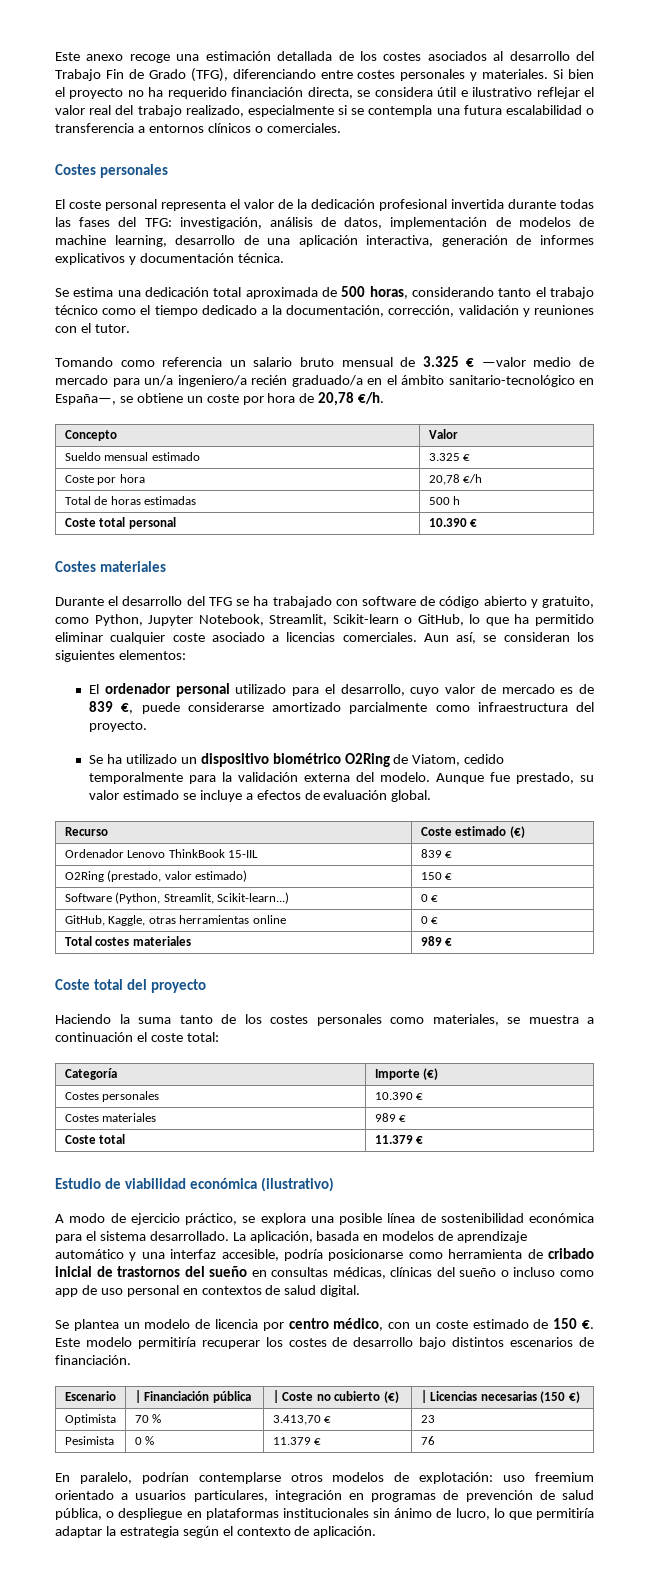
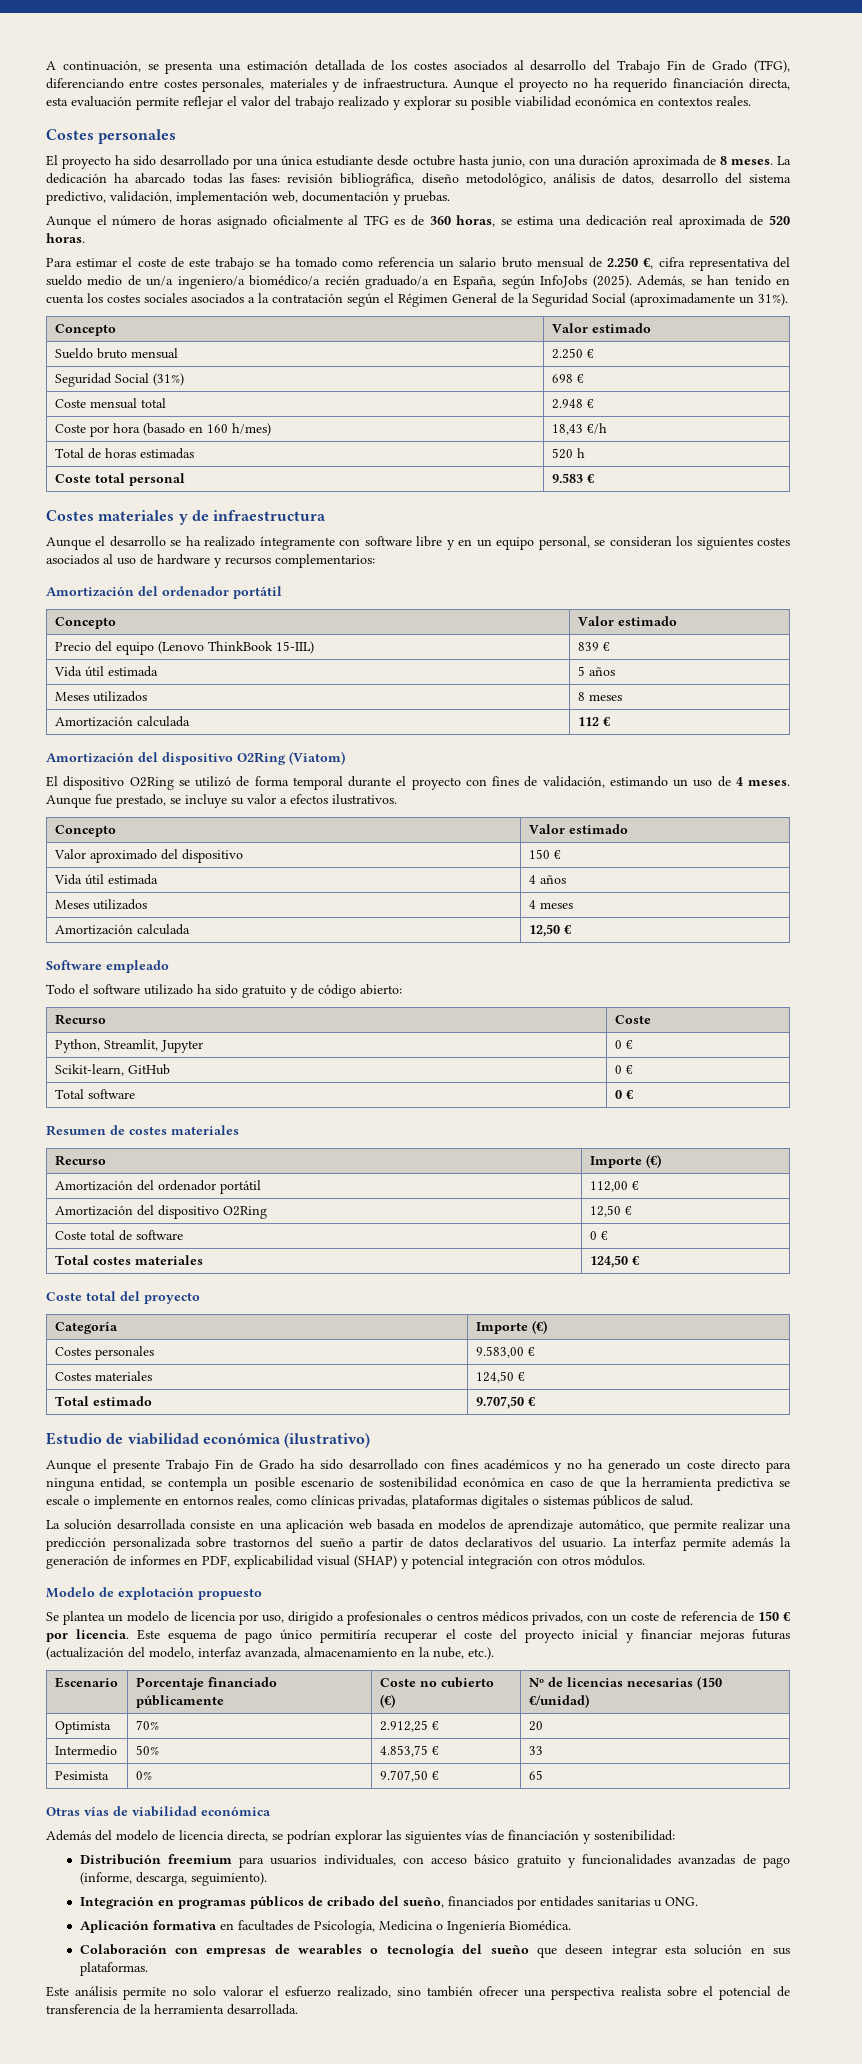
[55,52,170,63] Este anexo recoge -> [46,60,214,74] A continuación, se presenta
[400,69,595,81] personales y materiales. Si bien -> [202,78,499,92] personales, materiales y de infraestructura. Aunque
[357,87,533,97] se considera útil e ilustrativo -> [46,96,179,110] esta evaluación permite
[89,105,112,115] real -> (270, 101) none
[185,105,595,117] [55,123,341,133] [55,164,169,178] [55,199,594,211] [55,217,594,229] [55,235,594,247] [55,253,284,265] [55,288,69,297] realizado, especialmente si se contempla una futura escalabilidad o transferencia a entornos clínicos o comerciales. // Costes personales // El coste personal representa el valor de la dedicación profesional invertida durante todas las fases del TFG: investigación, análisis de datos, implementación de modelos de machine learning, desarrollo de una aplicación interactiva, generación de informes explicativos y documentación técnica. // Se -> [338,96,751,110] [46,129,177,144] [46,155,791,169] [46,173,792,187] [46,191,450,205] [46,215,512,229] realizado y explorar su posible viabilidad económica en contextos reales. // Costes personales // El proyecto ha sido desarrollado por una única estudiante desde octubre hasta junio, con una duración aproximada de 8 meses. La dedicación ha abarcado todas las fases: revisión bibliográfica, diseño metodológico, análisis de datos, desarrollo del sistema predictivo, validación, implementación web, documentación y pruebas. // Aunque el número de horas asignado oficialmente al TFG es de 360 horas, se
[213,286,594,299] [55,305,594,317] [55,323,130,333] [55,357,113,367] total aproximada de 500 horas, considerando tanto el trabajo técnico como el tiempo dedicado a la documentación, corrección, validación y reuniones con el tutor. // Tomando -> [652,215,791,229] [46,233,85,243] [46,257,337,270] real aproximada de 520 horas. // Para estimar el coste de este trabajo se ha tomado
[422,356,594,367] [55,375,140,387] 3.325 € —valor medio de mercado para -> [607,257,790,271] [46,275,141,286] 2.250 €, cifra representativa del sueldo medio de
(247, 381) none -> [249,275,321,286] biomédico/a
[386,375,594,387] [55,392,385,406] [64,430,117,441] [428,429,458,439] el ámbito sanitario-tecnológico en España—, se obtiene un coste por hora de 20,78 €/h. // Concepto | Valor -> [453,275,791,289] [46,293,788,307] [54,324,116,336] [551,323,651,333] España, según InfoJobs (2025). Además, se han tenido en cuenta los costes sociales asociados a la contratación según el Régimen General de la Seguridad Social (aproximadamente un 31%). // Concepto | Valor estimado
[104,452,200,461] [428,453,460,461] mensual estimado | 3.325 -> [96,348,178,359] [551,348,594,359] [54,373,184,387] [551,374,584,383] [54,398,166,409] [551,399,583,409] bruto mensual | 2.250 € // Seguridad Social (31%) | 698 € // Coste mensual total | 2.948
[428,474,460,485] | 20,78 -> [142,423,271,436] [551,424,583,435] (basado en 160 h/mes) | 18,43
[428,497,450,505] 500 -> [551,448,573,459] 520
[428,518,478,527] [55,561,167,572] [55,596,594,608] [55,614,594,626] [55,632,594,644] [55,650,186,662] [89,683,594,697] [89,701,594,714] [89,721,148,732] [89,753,505,767] [89,772,594,784] [89,790,432,802] [64,827,108,836] [420,826,525,838] [64,849,259,858] [420,849,453,858] [64,870,248,882] [420,872,453,880] [64,892,290,904] [420,894,439,902] [64,915,286,926] 10.390 € // Costes materiales // Durante el desarrollo del TFG se ha trabajado con software de código abierto y gratuito, como Python, Jupyter Notebook, Streamlit, Scikit-learn o GitHub, lo que ha permitido eliminar cualquier coste asociado a licencias comerciales. Aun así, se consideran los siguientes elementos: // El ordenador personal utilizado para el desarrollo, cuyo valor de mercado es de 839 €, puede considerarse amortizado parcialmente como infraestructura del proyecto. // Se ha utilizado un dispositivo biométrico O2Ring de Viatom, cedido temporalmente para la validación externa del modelo. Aunque fue prestado, su valor estimado se incluye a efectos de evaluación global. // Recurso | Coste estimado (€) // Ordenador Lenovo ThinkBook 15-IIL | 839 € // O2Ring (prestado, valor estimado) | 150 € // Software (Python, Streamlit, Scikit-learn...) | 0 € // GitHub, Kaggle, otras herramientas online -> [551,473,594,483] [46,510,327,525] [46,536,791,550] [46,554,375,568] [46,586,282,599] [54,617,116,629] [577,616,677,626] [54,641,314,655] [577,642,610,651] [53,666,158,677] [577,666,615,676] [54,691,147,702] [577,692,622,701] [54,716,190,727] [577,717,610,726] [46,751,345,765] [46,776,790,790] [46,794,397,808] [54,825,116,837] [528,824,628,834] [53,849,243,863] [528,849,561,859] [53,874,158,885] [528,875,566,884] [54,899,147,910] [528,900,573,909] [54,924,190,935] [528,924,571,937] [46,960,169,973] [46,984,402,998] [54,1014,106,1025] [614,1015,651,1024] [54,1039,203,1053] [614,1040,633,1049] [54,1064,170,1076] [614,1065,633,1074] [54,1089,135,1099] [614,1090,633,1099] [46,1125,239,1136] [54,1155,106,1166] [589,1154,661,1168] [54,1180,261,1194] [589,1181,639,1192] [54,1205,267,1219] [589,1205,632,1217] [54,1230,183,1241] 9.583 € // Costes materiales y de infraestructura // Aunque el desarrollo se ha realizado íntegramente con software libre y en un equipo personal, se consideran los siguientes costes asociados al uso de hardware y recursos complementarios: // Amortización del ordenador portátil // Concepto | Valor estimado // Precio del equipo (Lenovo ThinkBook 15-IIL) | 839 € // Vida útil estimada | 5 años // Meses utilizados | 8 meses // Amortización calculada | 112 € // Amortización del dispositivo O2Ring (Viatom) // El dispositivo O2Ring se utilizó de forma temporal durante el proyecto con fines de validación, estimando un uso de 4 meses. Aunque fue prestado, se incluye su valor a efectos ilustrativos. // Concepto | Valor estimado // Valor aproximado del dispositivo | 150 € // Vida útil estimada | 4 años // Meses utilizados | 4 meses // Amortización calculada | 12,50 € // Software empleado // Todo el software utilizado ha sido gratuito y de código abierto: // Recurso | Coste // Python, Streamlit, Jupyter | 0 € // Scikit-learn, GitHub | 0 € // Total software | 0 € // Resumen de costes materiales // Recurso | Importe (€) // Amortización del ordenador portátil | 112,00 € // Amortización del dispositivo O2Ring | 12,50 € // Coste total de software
[420,936,442,946] 989 -> [589,1255,628,1268] 124,50
[55,1014,594,1026] [55,1032,219,1042] // Haciendo la suma tanto de los costes personales como materiales, se muestra a continuación el coste total: -> (200, 1298) none
[374,1092,413,1100] 10.390 -> [475,1346,524,1358] 9.583,00
[374,1113,407,1122] [64,1134,126,1144] [374,1135,413,1144] 989 € // Coste total | 11.379 -> [475,1371,525,1383] [54,1396,152,1406] [475,1396,524,1409] 124,50 € // Total estimado | 9.707,50
[55,1213,594,1225] [55,1231,313,1243] A modo de ejercicio práctico, se explora una posible línea de sostenibilidad económica para el sistema desarrollado. La aplicación, -> [46,1459,791,1473] [46,1477,791,1491] [46,1495,693,1509] [46,1519,372,1533] Aunque el presente Trabajo Fin de Grado ha sido desarrollado con fines académicos y no ha generado un coste directo para ninguna entidad, se contempla un posible escenario de sostenibilidad económica en caso de que la herramienta predictiva se escale o implemente en entornos reales, como clínicas privadas, plataformas digitales o sistemas públicos de salud. // La solución desarrollada consiste en una aplicación web
[55,1248,594,1261] [55,1266,595,1279] [55,1285,361,1297] automático y una interfaz accesible, podría posicionarse como herramienta de cribado inicial de trastornos del sueño en consultas médicas, clínicas del sueño o incluso como app de uso personal en contextos de salud digital. -> [578,1519,792,1533] [46,1537,792,1551] [46,1555,645,1569] [46,1587,262,1600] automático, que permite realizar una predicción personalizada sobre trastornos del sueño a partir de datos declarativos del usuario. La interfaz permite además la generación de informes en PDF, explicabilidad visual (SHAP) y potencial integración con otros módulos. // Modelo de explotación propuesto
[288,1318,594,1331] [55,1337,594,1349] [55,1355,131,1365] [64,1391,116,1401] [134,1390,251,1403] [272,1390,279,1403] centro médico, con un coste estimado de 150 €. Este modelo permitiría recuperar los costes de desarrollo bajo distintos escenarios de financiación. // Escenario | | Financiación pública | | -> [261,1611,790,1625] [46,1629,790,1643] [46,1647,494,1660] [54,1677,118,1688] [135,1677,277,1690] [135,1695,224,1708] uso, dirigido a profesionales o centros médicos privados, con un coste de referencia de 150 € por licencia. Este esquema de pago único permitiría recuperar el coste del proyecto inicial y financiar mejoras futuras (actualización del modelo, interfaz avanzada, almacenamiento en la nube, etc.). // Escenario | Porcentaje financiado públicamente |
[420,1390,478,1403] | Licencias -> [528,1677,623,1687] Nº de licencias
[568,1391,580,1403] €) -> [528,1694,589,1708] €/unidad)
[134,1414,162,1423] [272,1415,332,1425] [420,1415,435,1423] [64,1436,114,1445] [134,1436,155,1445] [272,1437,322,1445] [420,1436,435,1445] [55,1472,595,1484] [55,1490,594,1502] [55,1508,595,1520] [55,1526,377,1538] 70 % | 3.413,70 € | 23 // Pesimista | 0 % | 11.379 € | 76 // En paralelo, podrían contemplarse otros modelos de explotación: uso freemium orientado a usuarios particulares, integración en programas de prevención de salud pública, o despliegue en plataformas institucionales sin ánimo de lucro, lo que permitiría adaptar la estrategia según el contexto de aplicación. -> [135,1720,159,1730] [379,1720,439,1732] [528,1721,543,1731] [54,1745,117,1756] [135,1745,159,1755] [379,1745,439,1757] [528,1746,543,1755] [54,1771,109,1780] [135,1771,152,1780] [379,1770,439,1782] [528,1770,543,1780] [46,1806,271,1817] [46,1830,675,1844] [79,1854,790,1868] [79,1872,267,1886] [79,1896,698,1910] [79,1920,571,1934] [79,1944,790,1958] [79,1962,148,1976] [46,1986,790,2000] [46,2004,298,2015] 70% | 2.912,25 € | 20 // Intermedio | 50% | 4.853,75 € | 33 // Pesimista | 0% | 9.707,50 € | 65 // Otras vías de viabilidad económica // Además del modelo de licencia directa, se podrían explorar las siguientes vías de financiación y sostenibilidad: // Distribución freemium para usuarios individuales, con acceso básico gratuito y funcionalidades avanzadas de pago (informe, descarga, seguimiento). // Integración en programas públicos de cribado del sueño, financiados por entidades sanitarias u ONG. // Aplicación formativa en facultades de Psicología, Medicina o Ingeniería Biomédica. // Colaboración con empresas de wearables o tecnología del sueño que deseen integrar esta solución en sus plataformas. // Este análisis permite no solo valorar el esfuerzo realizado, sino también ofrecer una perspectiva realista sobre el potencial de transferencia de la herramienta desarrollada.

